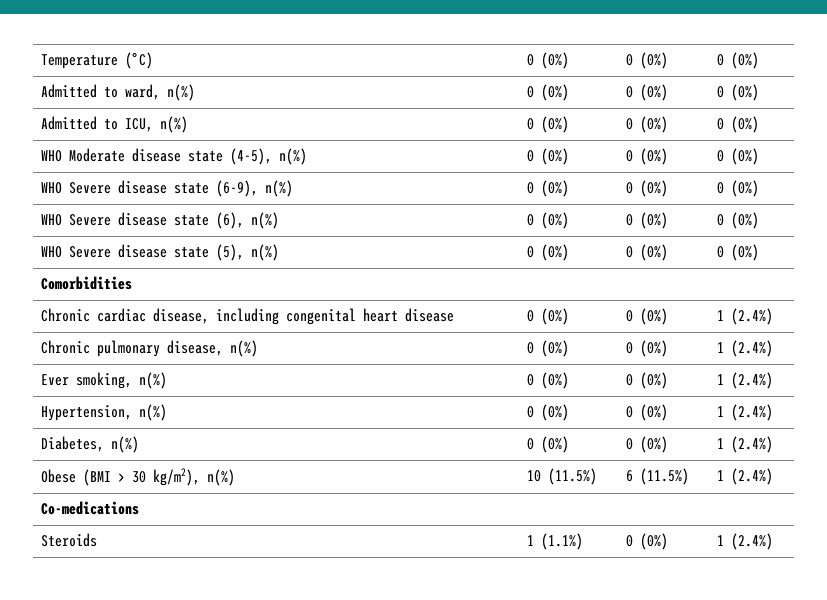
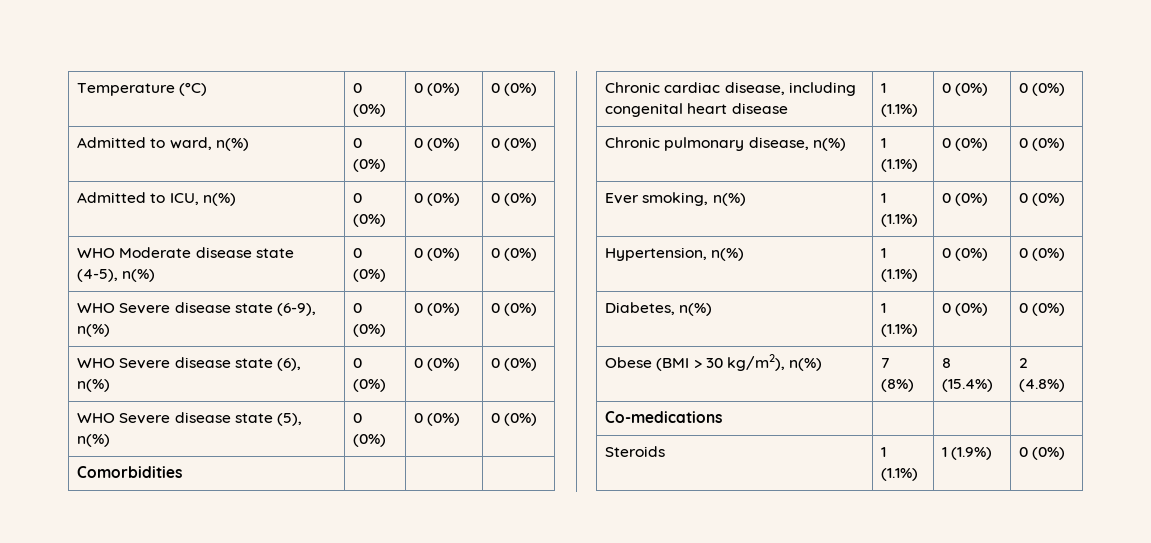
[527,308,570,325] [626,308,669,325] [717,308,774,325] | 0 (0%) | 0 (0%) | 1 (2.4%) -> [881,83,887,93] [881,104,919,117] [942,83,989,96] [1019,83,1066,96] | 1 (1.1%) | 0 (0%) | 0 (0%)
[527,340,570,357] [626,340,669,357] [717,340,774,357] [41,372,168,389] [527,372,570,389] [626,372,669,389] [717,372,774,389] [41,404,168,421] [527,404,570,421] [626,404,669,421] [717,404,774,421] [41,436,140,453] [527,436,570,453] [626,436,669,453] [717,436,774,453] 0 (0%) | 0 (0%) | 1 (2.4%) // Ever smoking, n(%) | 0 (0%) | 0 (0%) | 1 (2.4%) // Hypertension, n(%) | 0 (0%) | 0 (0%) | 1 (2.4%) // Diabetes, n(%) | 0 (0%) | 0 (0%) | 1 (2.4%) -> [881,138,887,148] [881,159,919,172] [942,138,989,151] [1019,138,1066,151] [605,192,746,206] [881,193,887,203] [881,214,919,227] [942,193,989,206] [1019,193,1066,206] [605,247,745,261] [881,248,887,258] [881,269,919,282] [942,248,989,261] [1019,248,1066,261] [605,302,713,316] [881,303,887,313] [881,324,919,337] [942,303,989,316] [1019,303,1066,316] 1 (1.1%) | 0 (0%) | 0 (0%) // Ever smoking, n(%) | 1 (1.1%) | 0 (0%) | 0 (0%) // Hypertension, n(%) | 1 (1.1%) | 0 (0%) | 0 (0%) // Diabetes, n(%) | 1 (1.1%) | 0 (0%) | 0 (0%)
[527,468,598,485] [626,468,690,485] [717,468,774,485] 10 (11.5%) | 6 (11.5%) | 1 (2.4%) -> [881,358,891,368] [881,379,915,392] [942,358,952,368] [942,379,994,392] [1019,358,1029,368] [1019,379,1066,392] 7 (8%) | 8 (15.4%) | 2 (4.8%)
[626,533,669,550] [717,533,774,550] | 0 (0%) | 1 (2.4%) -> [942,447,993,460] [1019,447,1066,460] | 1 (1.9%) | 0 (0%)

